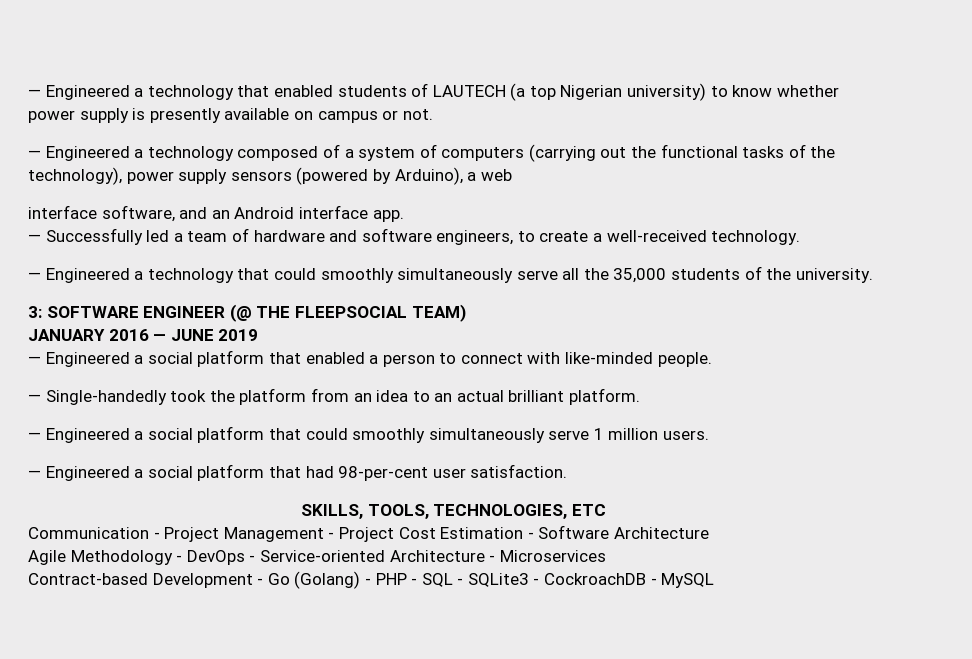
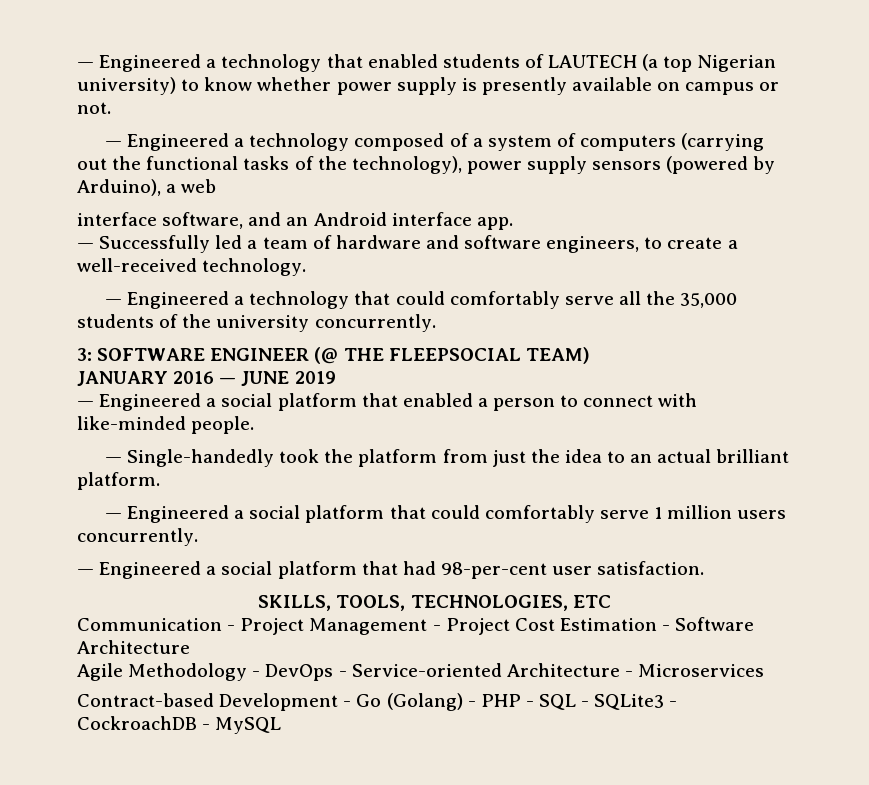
[320,268,514,283] smoothly simultaneously -> [449,291,560,309] comfortably
[795,268,873,283] university. -> [216,314,436,332] university concurrently.
[353,393,372,402] an -> [492,449,560,467] just the
[352,428,545,443] smoothly simultaneously -> [484,505,595,523] comfortably
[663,430,710,440] users. -> [737,510,787,519] [77,528,198,546] users concurrently.

